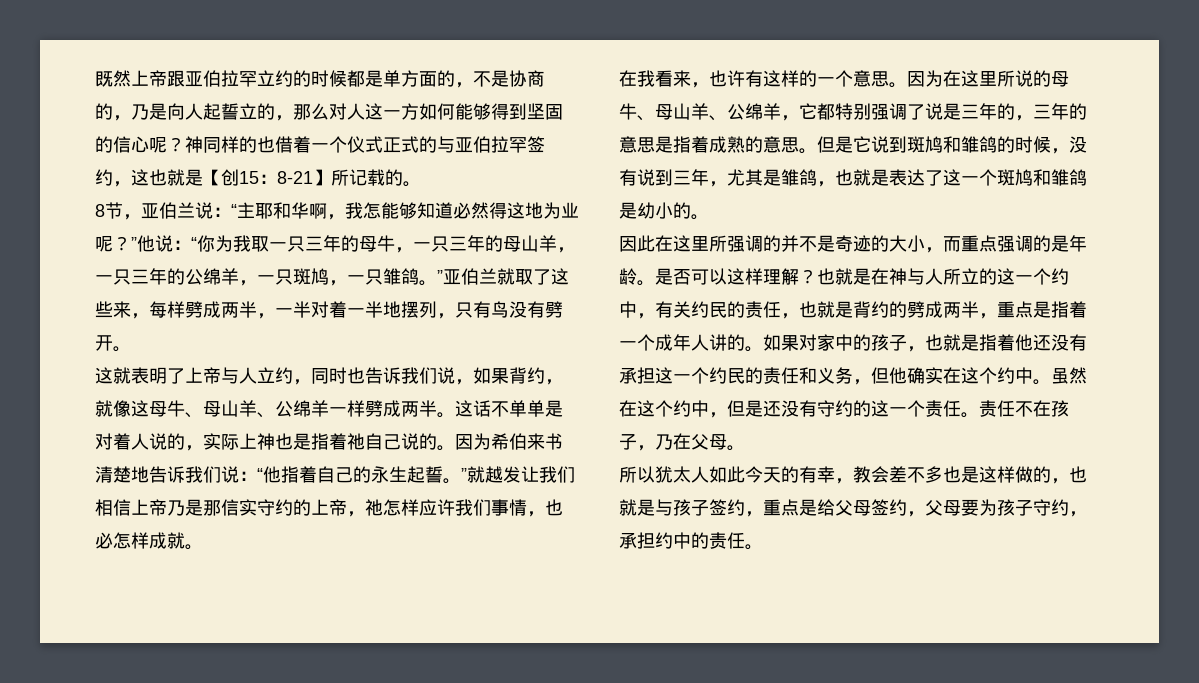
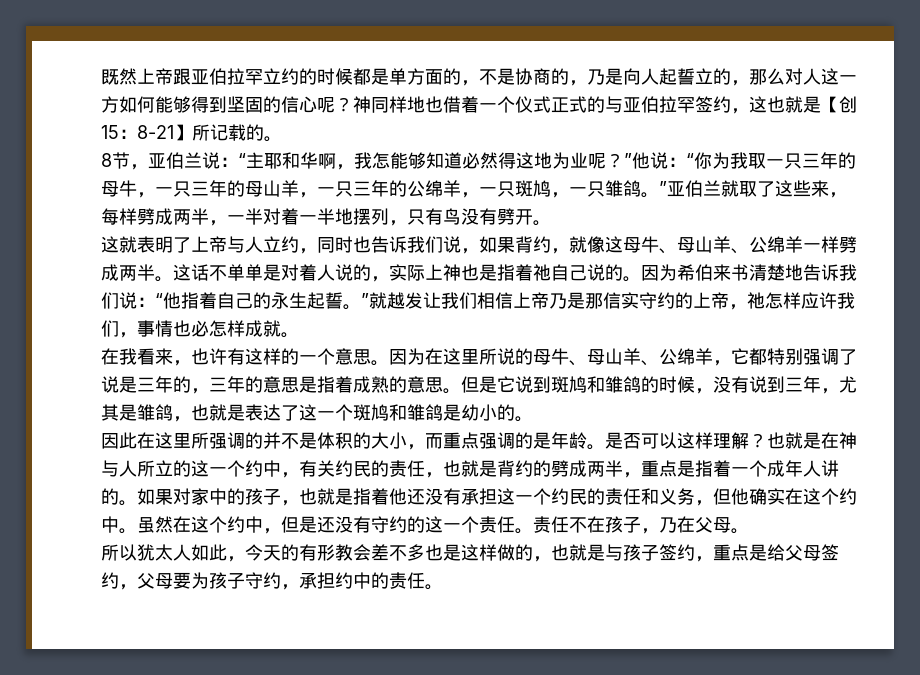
[239,136,257,153] 的 -> [407,96,425,113] 地
[491,499,545,517] 事情， -> [119,320,173,338] ，事情
[835,235,871,252] 奇迹 -> [317,432,353,449] 体积
(745, 474) none -> [227,556,245,562] ，
[817,466,853,484] 幸， -> [317,544,335,561] 形

